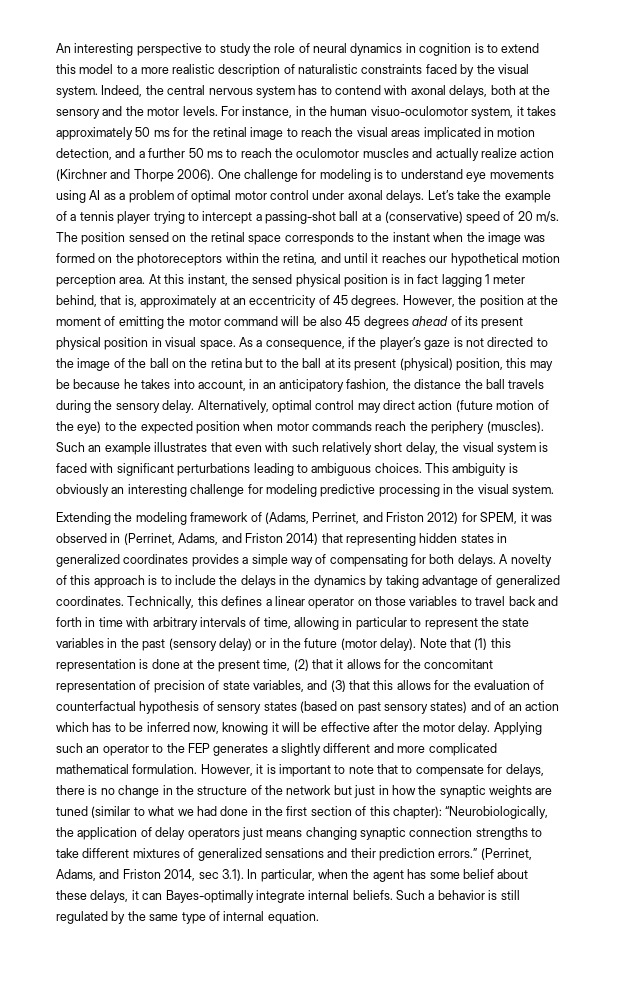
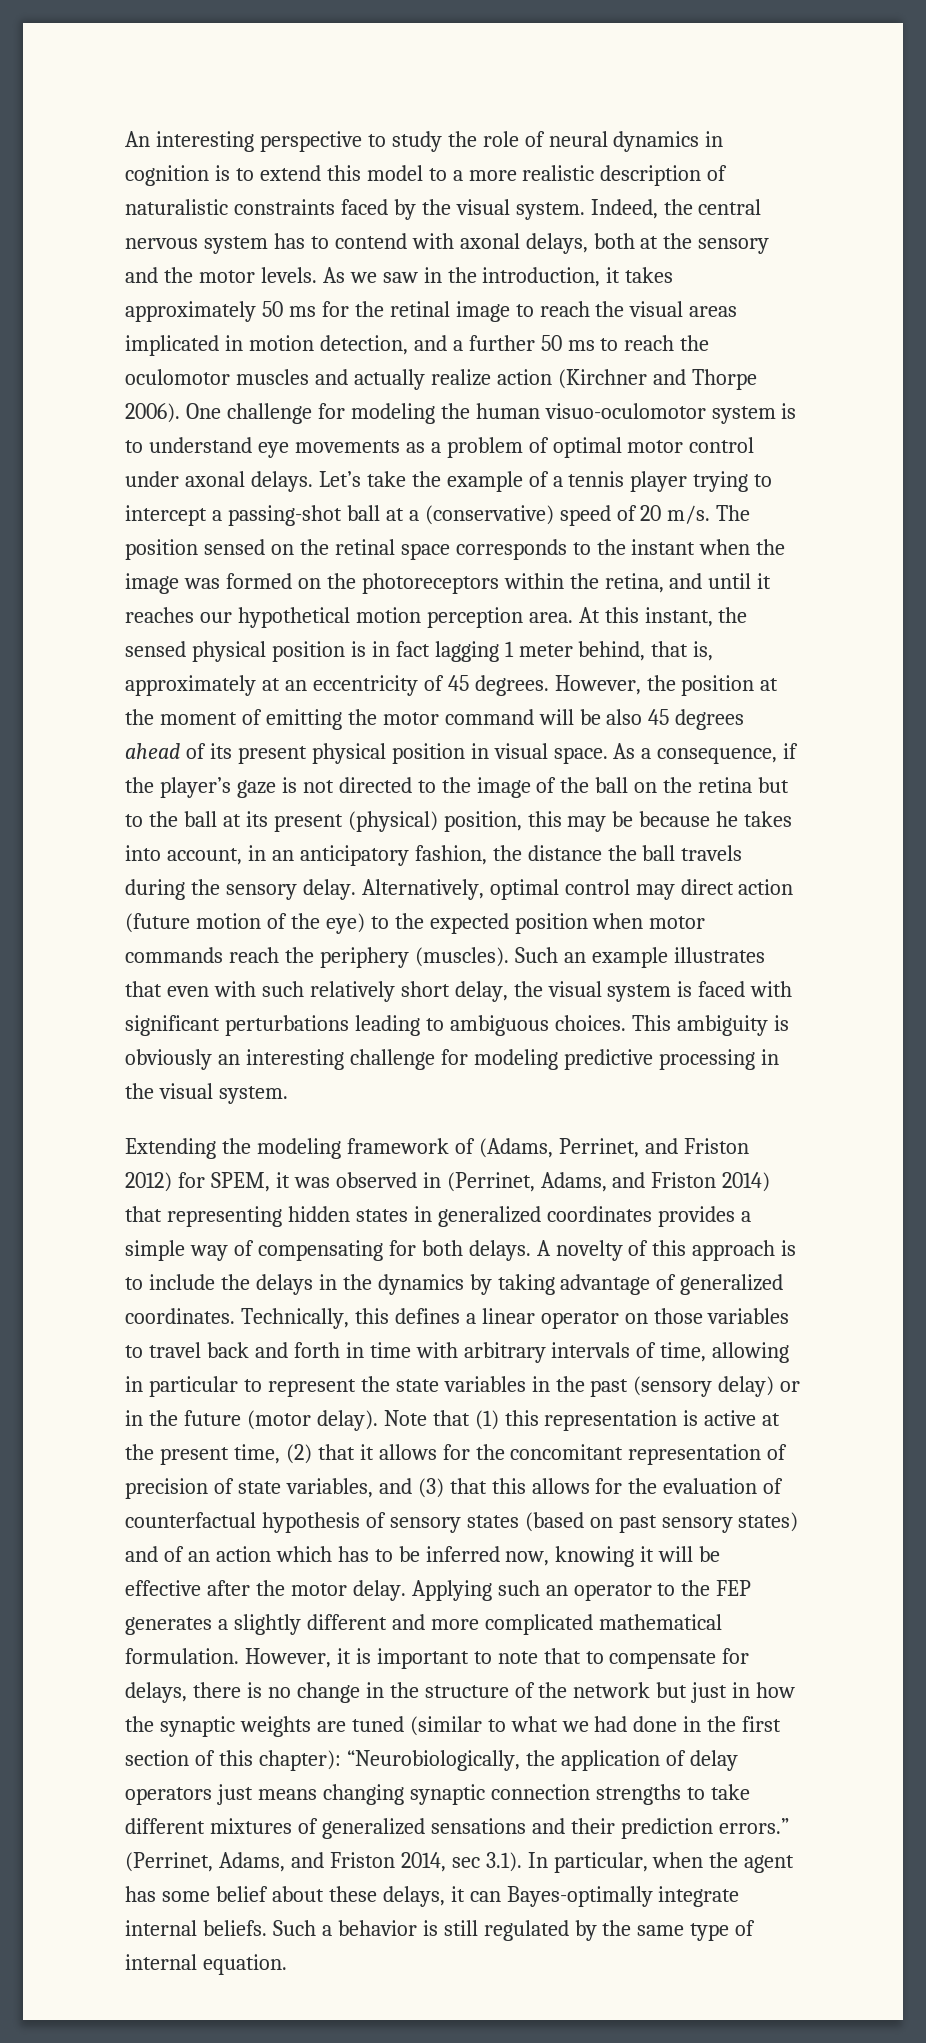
[220,106,514,119] For instance, in the human visuo-oculomotor system, -> [322,267,601,287] As we saw in the introduction,
(371, 175) none -> [440,403,776,424] the human visuo-oculomotor system
[56,190,101,203] using AI -> (400, 446) none
[151,659,180,669] done -> [704,1410,757,1426] active

